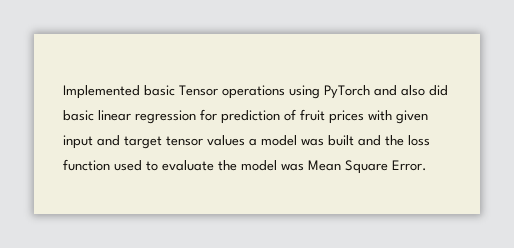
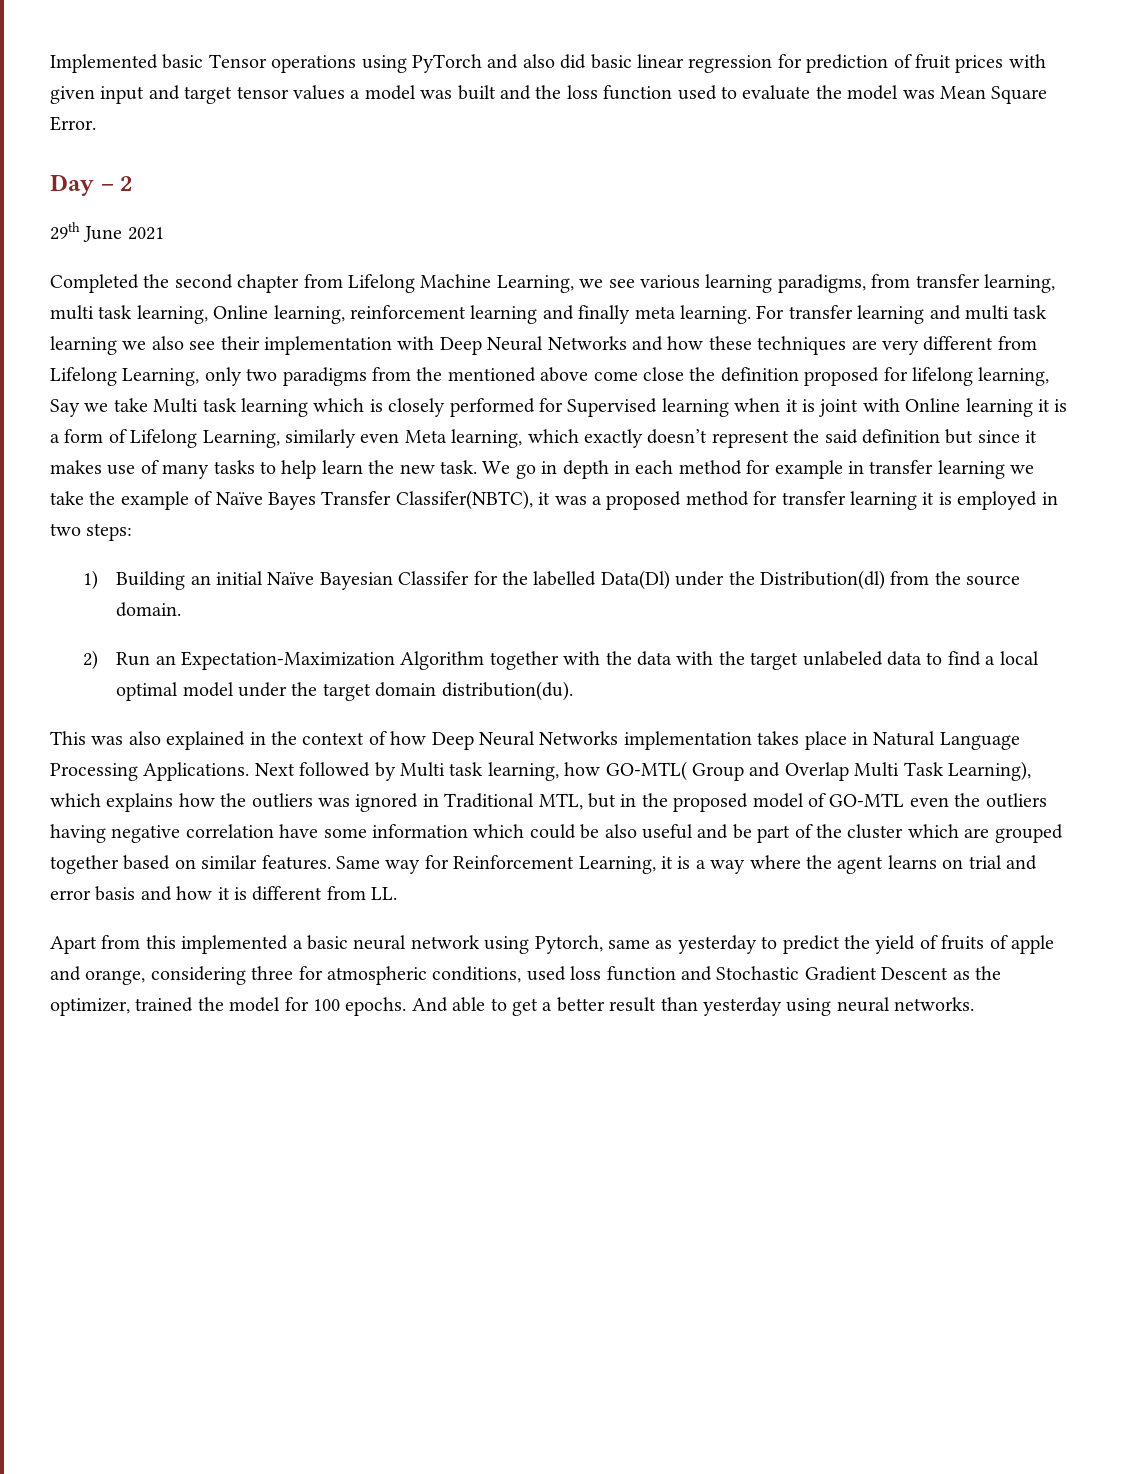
(427, 165) none -> [50,174,134,196] [50,222,164,242] [50,274,1055,293] [50,305,1048,324] [50,336,1037,355] [50,367,1050,386] [50,398,1068,417] [50,429,1038,448] [50,460,1035,479] [50,490,1058,510] [50,523,133,541] [83,570,1021,590] [116,602,182,617] [83,650,1039,670] [116,681,573,701] [50,731,1020,750] [50,761,1031,781] [50,793,1047,812] [50,824,1063,843] [50,855,1037,874] [50,886,398,901] [50,935,1054,954] [50,966,1001,985] [50,997,975,1016] // Day – 2 // 29th June 2021 // Completed the second chapter from Lifelong Machine Learning, we see various learning paradigms, from transfer learning, multi task learning, Online learning, reinforcement learning and finally meta learning. For transfer learning and multi task learning we also see their implementation with Deep Neural Networks and how these techniques are very different from Lifelong Learning, only two paradigms from the mentioned above come close the definition proposed for lifelong learning, Say we take Multi task learning which is closely performed for Supervised learning when it is joint with Online learning it is a form of Lifelong Learning, similarly even Meta learning, which exactly doesn’t represent the said definition but since it makes use of many tasks to help learn the new task. We go in depth in each method for example in transfer learning we take the example of Naïve Bayes Transfer Classifer(NBTC), it was a proposed method for transfer learning it is employed in two steps: // 1) Building an initial Naïve Bayesian Classifer for the labelled Data(Dl) under the Distribution(dl) from the source domain. // 2) Run an Expectation-Maximization Algorithm together with the data with the target unlabeled data to find a local optimal model under the target domain distribution(du). // This was also explained in the context of how Deep Neural Networks implementation takes place in Natural Language Processing Applications. Next followed by Multi task learning, how GO-MTL( Group and Overlap Multi Task Learning), which explains how the outliers was ignored in Traditional MTL, but in the proposed model of GO-MTL even the outliers having negative correlation have some information which could be also useful and be part of the cluster which are grouped together based on similar features. Same way for Reinforcement Learning, it is a way where the agent learns on trial and error basis and how it is different from LL. // Apart from this implemented a basic neural network using Pytorch, same as yesterday to predict the yield of fruits of apple and orange, considering three for atmospheric conditions, used loss function and Stochastic Gradient Descent as the optimizer, trained the model for 100 epochs. And able to get a better result than yesterday using neural networks.

